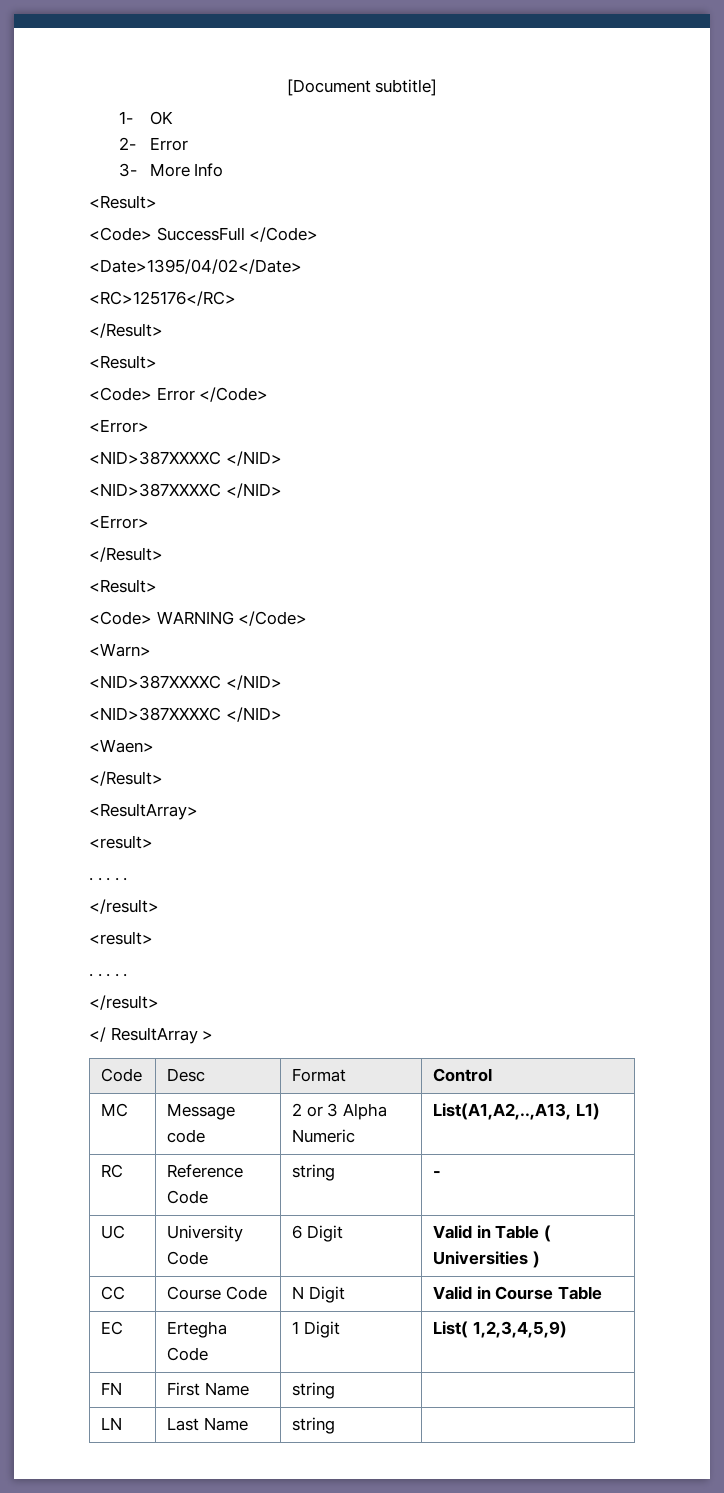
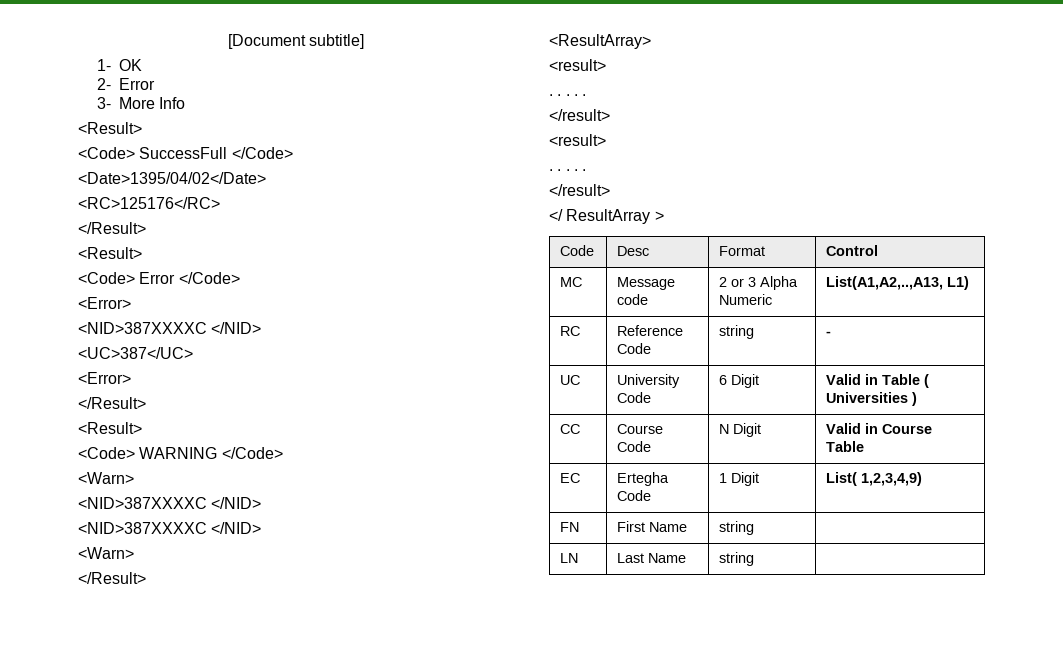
[89,483,282,498] <NID>387XXXXC </NID> -> [78,347,193,359] <UC>387</UC>
[89,739,154,753] <Waen> -> [78,547,134,559] <Warn>
[472,1321,567,1338] 1,2,3,4,5,9) -> [861,472,923,486] 1,2,3,4,9)

